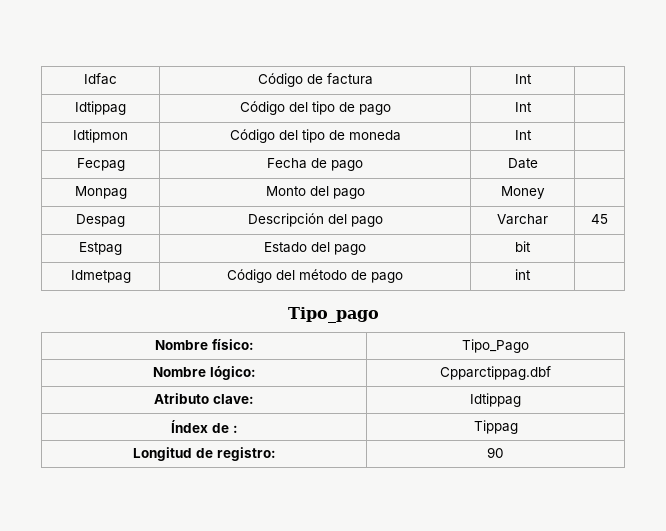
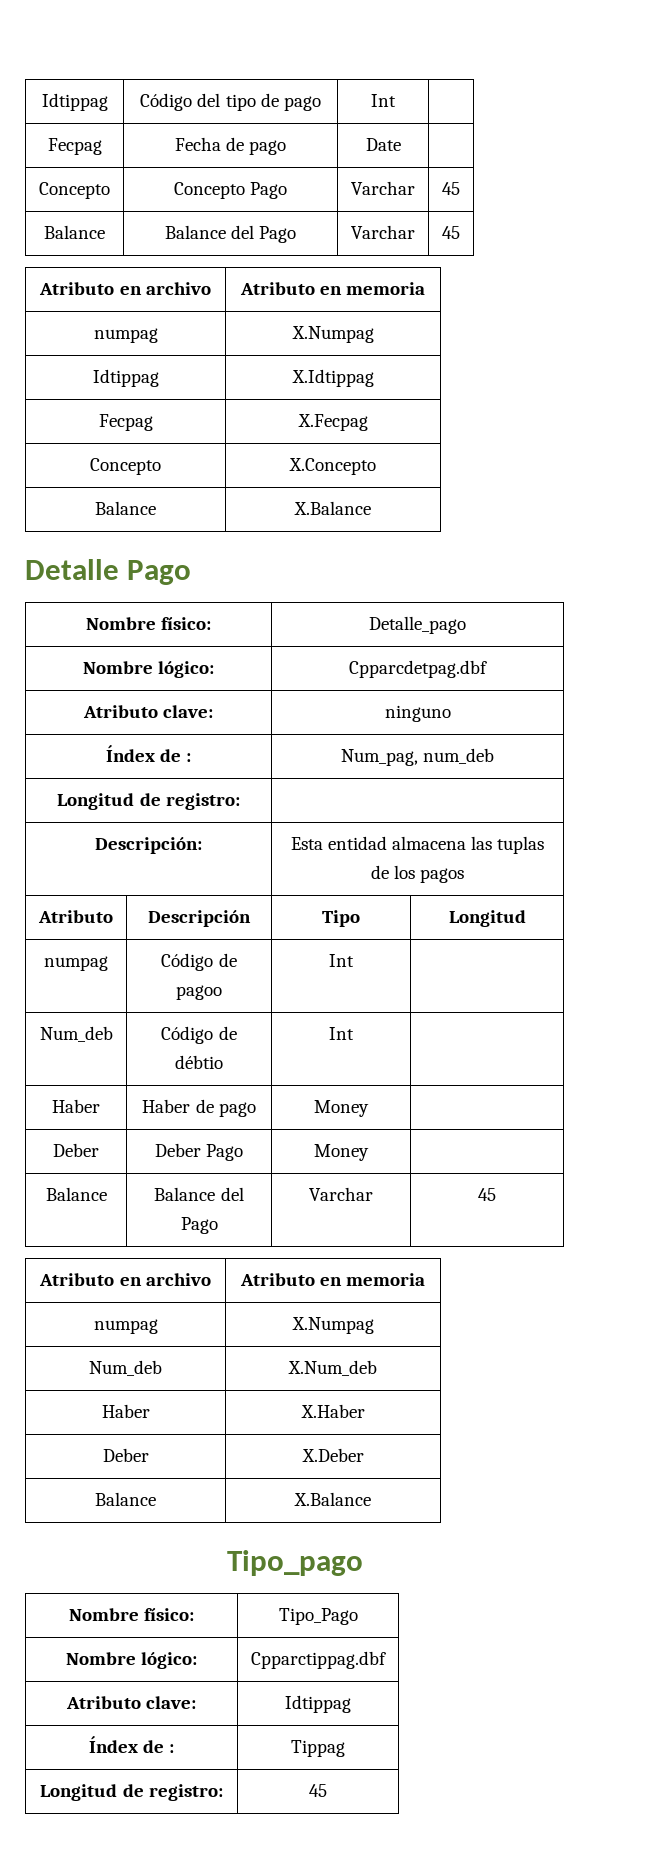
[84,73,117,85] [257,73,373,87] [514,74,532,84] Idfac | Código de factura | Int | // -> (41, 102) none
[73,129,128,143] [229,129,401,143] [514,130,532,140] // Idtipmon | Código del tipo de moneda | Int | -> (396, 100) none
[74,186,127,199] [265,186,365,199] [500,186,545,199] [76,214,125,227] [247,213,383,227] [497,214,548,225] [591,214,608,224] [79,242,122,255] [264,242,366,255] [515,241,531,252] [70,270,131,283] [227,269,403,283] [515,269,531,280] Monpag | Monto del pago | Money | // Despag | Descripción del pago | Varchar | 45 // Estpag | Estado del pago | bit | // Idmetpag | Código del método de pago | int | -> [39,182,110,199] [173,182,288,199] [351,181,415,195] [442,182,460,195] [44,225,105,239] [164,225,297,243] [351,225,415,239] [442,226,460,239] [39,282,211,295] [239,282,426,295] [93,328,158,343] [291,326,374,343] [92,369,159,387] [291,369,374,387] [98,414,153,431] [297,414,368,431] [90,458,161,475] [289,458,376,475] [95,501,156,515] [293,501,371,515] [25,559,192,585] [85,617,212,630] [368,616,466,634] [82,661,215,678] [348,660,487,678] [82,705,214,718] [384,705,451,722] [105,745,192,762] [340,748,495,766] [57,793,240,810] [95,837,202,854] [290,836,545,854] [370,865,465,883] [38,910,113,923] [148,910,251,927] [322,910,360,927] [448,910,526,927] [44,956,108,971] [161,953,237,971] [176,985,222,1000] [329,954,354,967] [39,1026,113,1042] [161,1026,237,1044] [175,1055,223,1069] [329,1027,354,1040] [52,1099,100,1113] [142,1099,256,1117] [314,1100,369,1117] [53,1143,99,1157] [154,1143,244,1161] [314,1144,369,1161] [45,1187,107,1201] [154,1187,244,1201] [180,1217,218,1234] [309,1187,373,1201] [478,1188,496,1201] [39,1273,211,1286] [239,1273,426,1286] [93,1319,158,1334] [291,1317,374,1334] [89,1360,162,1376] [288,1360,377,1376] [101,1404,150,1418] [300,1404,365,1418] [102,1448,149,1462] [301,1448,364,1462] [95,1492,156,1506] [293,1492,371,1506] Concepto | Concepto Pago | Varchar | 45 // Balance | Balance del Pago | Varchar | 45 // Atributo en archivo | Atributo en memoria // numpag | X.Numpag // Idtippag | X.Idtippag // Fecpag | X.Fecpag // Concepto | X.Concepto // Balance | X.Balance // Detalle Pago // Nombre físico: | Detalle_pago // Nombre lógico: | Cpparcdetpag.dbf // Atributo clave: | ninguno // Índex de : | Num_pag, num_deb // Longitud de registro: | // Descripción: | Esta entidad almacena las tuplas de los pagos // Atributo | Descripción | Tipo | Longitud // numpag | Código de pagoo | Int | // Num_deb | Código de débtio | Int | // Haber | Haber de pago | Money | // Deber | Deber Pago | Money | // Balance | Balance del Pago | Varchar | 45 // Atributo en archivo | Atributo en memoria // numpag | X.Numpag // Num_deb | X.Num_deb // Haber | X.Haber // Deber | X.Deber // Balance | X.Balance
[487,447,504,458] 90 -> [308,1784,327,1797] 45

